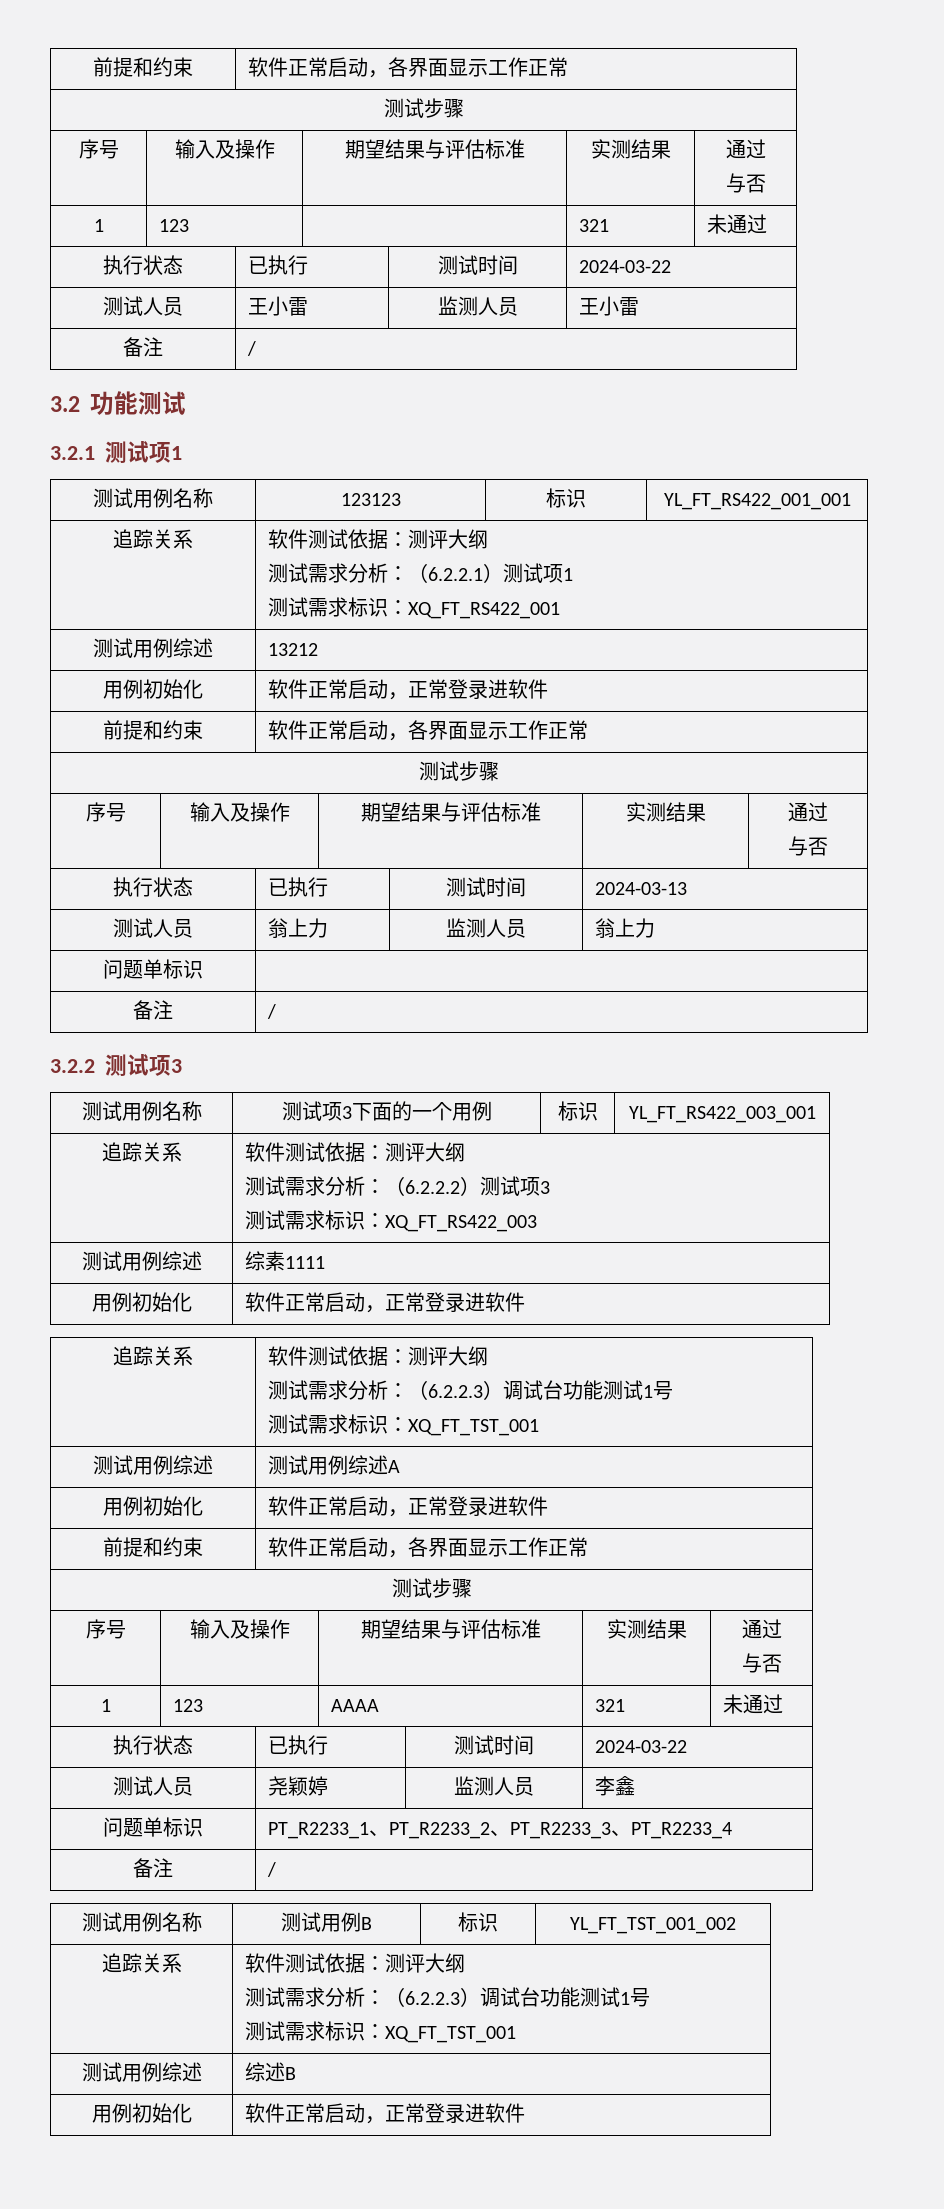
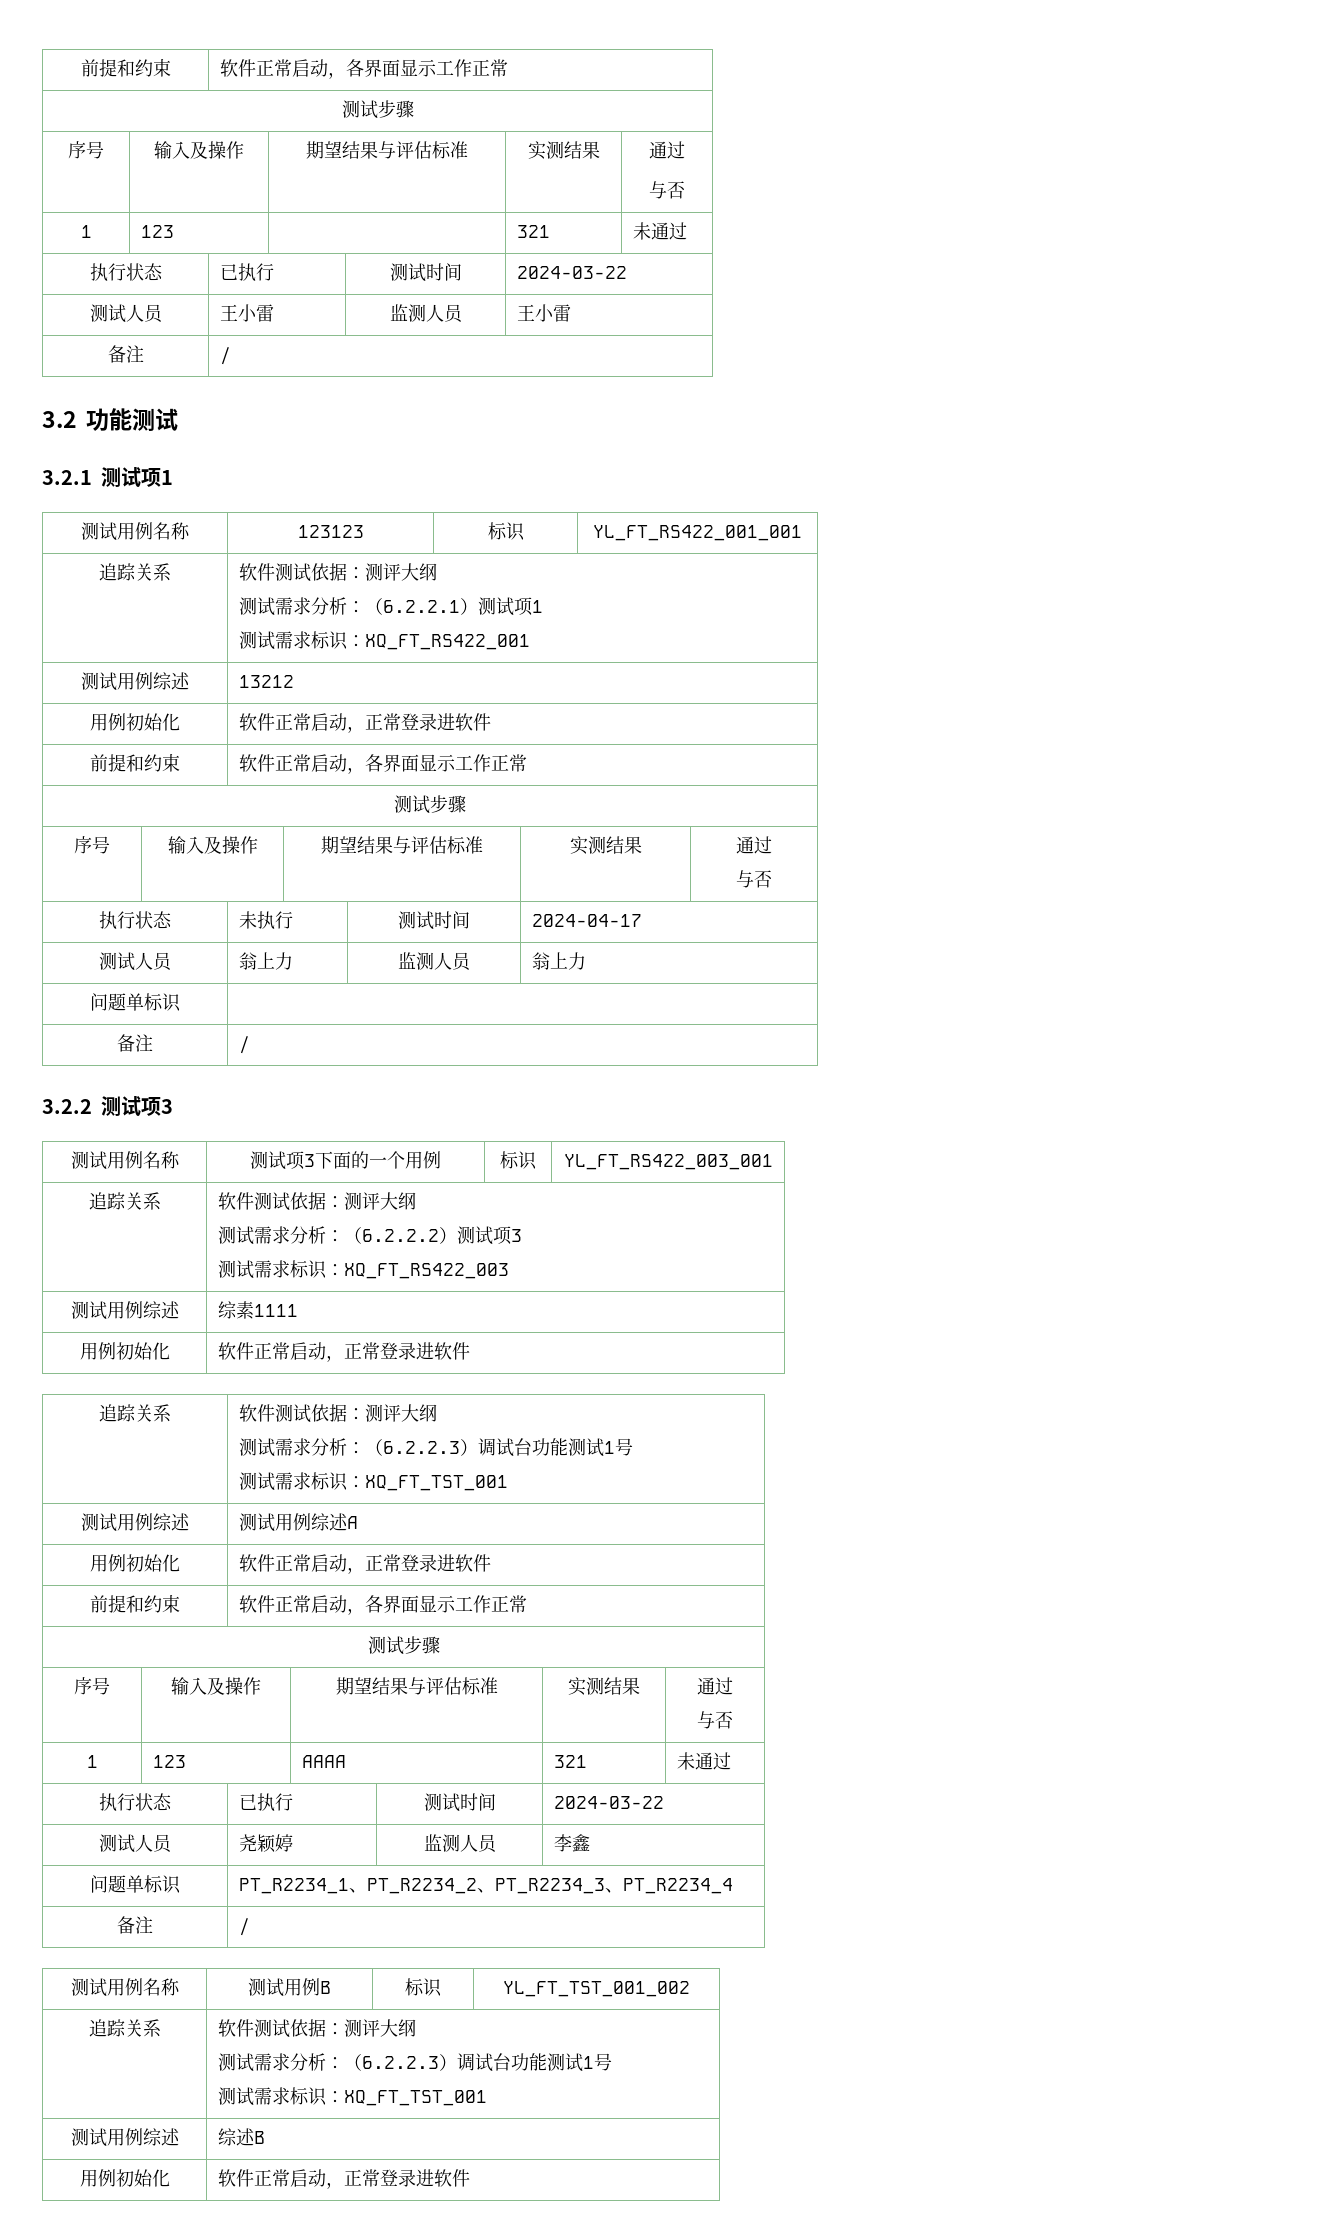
[268,877,329,897] [445,877,526,897] [595,882,688,895] 已执行 | 测试时间 | 2024-03-13 -> [238,911,293,929] [398,911,470,930] [531,914,642,927] 未执行 | 测试时间 | 2024-04-17
[268,1822,733,1839] PT_R2233_1、PT_R2233_2、PT_R2233_3、PT_R2233_4 -> [238,1878,733,1894] PT_R2234_1、PT_R2234_2、PT_R2234_3、PT_R2234_4

